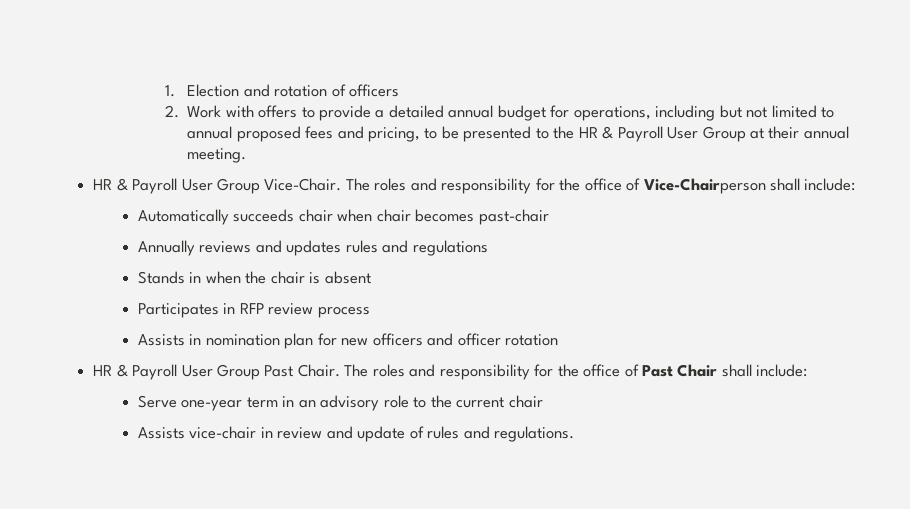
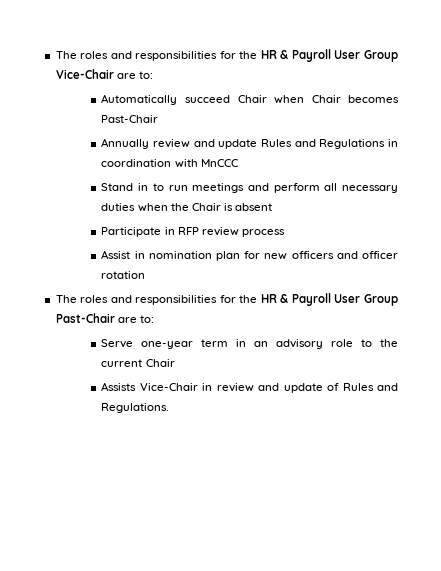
[164,84,400,97] [164,105,835,121] [187,126,849,142] [187,148,247,163] [93,178,856,194] [138,209,549,225] [138,240,488,256] [138,271,202,284] 1. Election and rotation of officers // 2. Work with offers to provide a detailed annual budget for operations, including but not limited to annual proposed fees and pricing, to be presented to the HR & Payroll User Group at their annual meeting. // HR & Payroll User Group Vice-Chair. The roles and responsibility for the office of Vice-Chairperson shall include: // Automatically succeeds chair when chair becomes past-chair // Annually reviews and updates rules and regulations // Stands in -> [55,49,398,62] [55,69,153,79] [101,94,399,105] [101,115,159,123] [101,138,399,149] [101,159,238,168] [101,183,398,193] [101,203,136,211] The roles and responsibilities for the HR & Payroll User Group Vice-Chair are to: // Automatically succeed Chair when Chair becomes Past-Chair // Annually review and update Rules and Regulations in coordination with MnCCC // Stand in to run meetings and perform all necessary duties
[270,271,305,284] chair -> [191,203,221,211] Chair
[138,303,220,318] Participates -> [101,227,162,237] Participate
[138,334,186,346] Assists -> [101,250,131,259] Assist
[93,364,808,380] HR & Payroll User Group Past Chair. The roles and responsibility for the office of Past Chair shall include: -> [55,293,398,306] [55,313,154,323] The roles and responsibilities for the HR & Payroll User Group Past-Chair are to:
[508,395,543,408] [138,426,257,439] chair // Assists vice-chair -> [145,359,175,367] [101,382,198,391] Chair // Assists Vice-Chair
[427,426,575,442] rules and regulations. -> [342,383,398,391] [101,403,170,413] Rules and Regulations.

